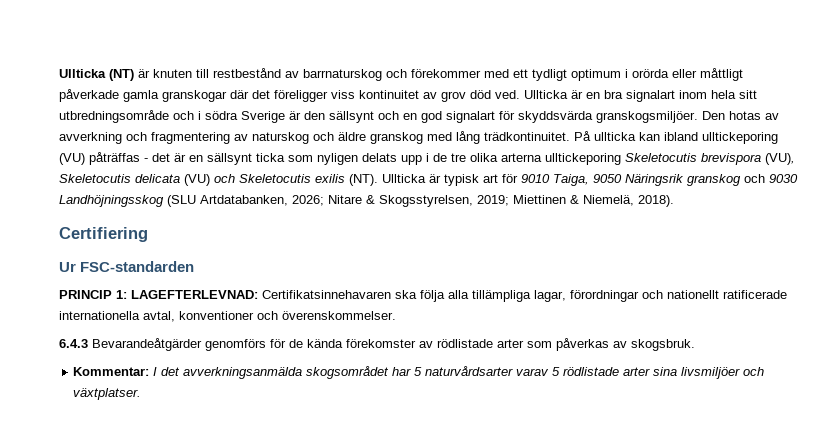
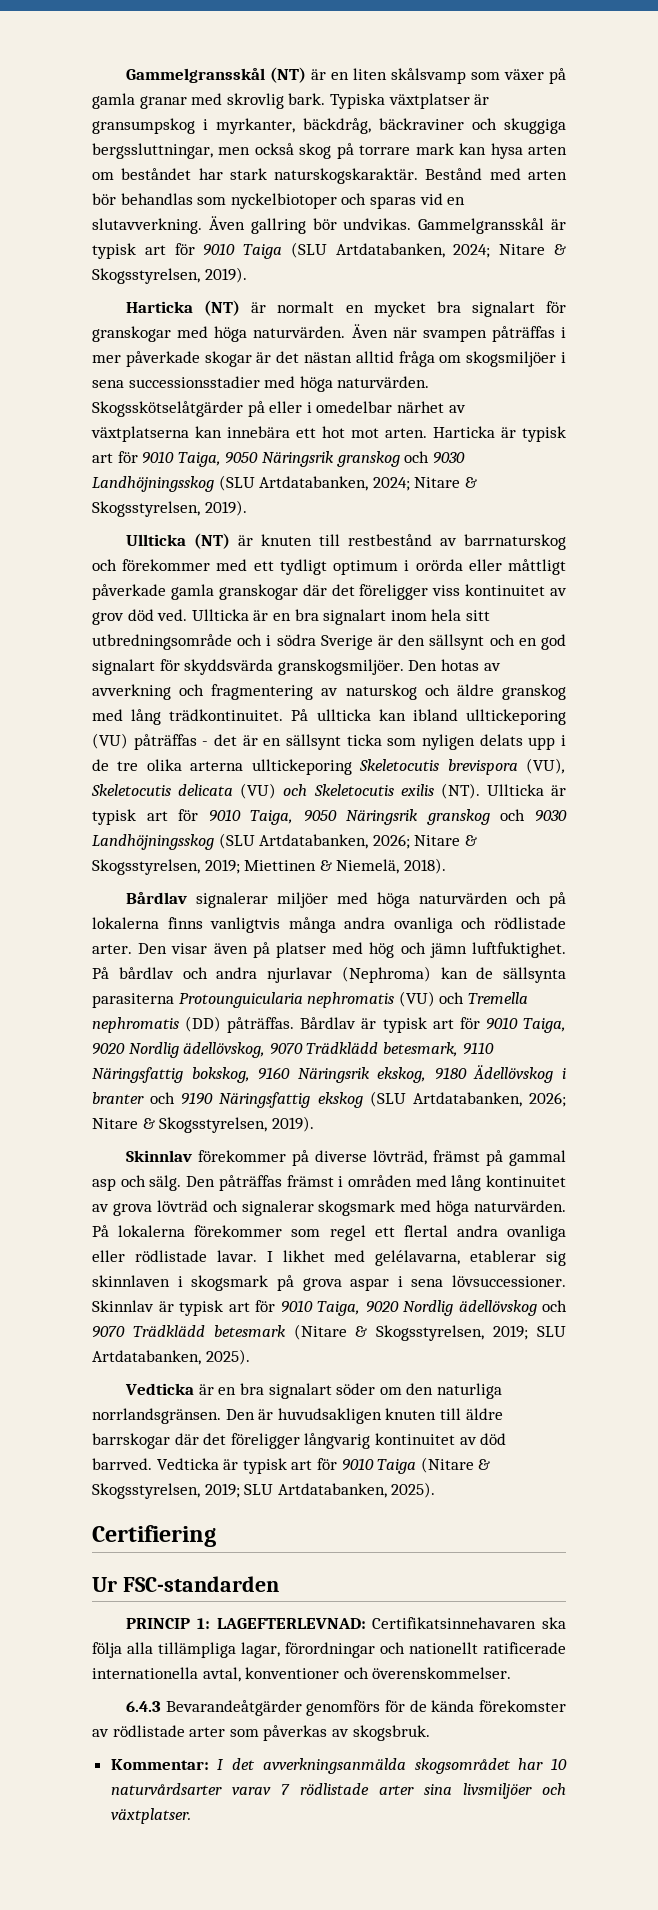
(59, 73) none -> [126,67,566,84] [92,93,490,109] [92,118,566,134] [92,143,568,159] [92,168,567,184] [92,193,466,209] [92,216,566,234] [92,242,566,259] [92,267,247,284] [126,300,566,317] [92,324,566,342] [92,351,566,367] [92,376,430,392] [92,401,466,417] [91,426,566,442] [92,451,465,467] [92,475,477,492] [92,500,247,517] Gammelgransskål (NT) är en liten skålsvamp som växer på gamla granar med skrovlig bark. Typiska växtplatser är gransumpskog i myrkanter, bäckdråg, bäckraviner och skuggiga bergssluttningar, men också skog på torrare mark kan hysa arten om beståndet har stark naturskogskaraktär. Bestånd med arten bör behandlas som nyckelbiotoper och sparas vid en slutavverkning. Även gallring bör undvikas. Gammelgransskål är typisk art för 9010 Taiga (SLU Artdatabanken, 2024; Nitare & Skogsstyrelsen, 2019). // Harticka (NT) är normalt en mycket bra signalart för granskogar med höga naturvärden. Även när svampen påträffas i mer påverkade skogar är det nästan alltid fråga om skogsmiljöer i sena successionsstadier med höga naturvärden. Skogsskötselåtgärder på eller i omedelbar närhet av växtplatserna kan innebära ett hot mot arten. Harticka är typisk art för 9010 Taiga, 9050 Näringsrik granskog och 9030 Landhöjningsskog (SLU Artdatabanken, 2024; Nitare & Skogsstyrelsen, 2019). //
(674, 201) none -> [126,892,566,908] [92,917,566,933] [92,942,566,958] [92,966,566,983] [92,991,528,1008] [92,1016,566,1033] [92,1042,494,1058] [92,1065,566,1083] [92,1091,566,1108] [92,1116,314,1133] [126,1150,566,1166] [92,1175,566,1191] [92,1200,566,1216] [92,1225,566,1241] [92,1250,566,1266] [92,1275,566,1291] [92,1300,567,1316] [92,1324,566,1341] [92,1349,250,1365] [125,1383,502,1399] [92,1408,503,1424] [92,1433,507,1449] [92,1457,491,1474] [92,1482,436,1499] // Bårdlav signalerar miljöer med höga naturvärden och på lokalerna finns vanligtvis många andra ovanliga och rödlistade arter. Den visar även på platser med hög och jämn luftfuktighet. På bårdlav och andra njurlavar (Nephroma) kan de sällsynta parasiterna Protounguicularia nephromatis (VU) och Tremella nephromatis (DD) påträffas. Bårdlav är typisk art för 9010 Taiga, 9020 Nordlig ädellövskog, 9070 Trädklädd betesmark, 9110 Näringsfattig bokskog, 9160 Näringsrik ekskog, 9180 Ädellövskog i branter och 9190 Näringsfattig ekskog (SLU Artdatabanken, 2026; Nitare & Skogsstyrelsen, 2019). // Skinnlav förekommer på diverse lövträd, främst på gammal asp och sälg. Den påträffas främst i områden med lång kontinuitet av grova lövträd och signalerar skogsmark med höga naturvärden. På lokalerna förekommer som regel ett flertal andra ovanliga eller rödlistade lavar. I likhet med gelélavarna, etablerar sig skinnlaven i skogsmark på grova aspar i sena lövsuccessioner. Skinnlav är typisk art för 9010 Taiga, 9020 Nordlig ädellövskog och 9070 Trädklädd betesmark (Nitare & Skogsstyrelsen, 2019; SLU Artdatabanken, 2025). // Vedticka är en bra signalart söder om den naturliga norrlandsgränsen. Den är huvudsakligen knuten till äldre barrskogar där det föreligger långvarig kontinuitet av död barrved. Vedticka är typisk art för 9010 Taiga (Nitare & Skogsstyrelsen, 2019; SLU Artdatabanken, 2025).
[414,367,423,376] 5 -> [551,1758,567,1770] 10
[552,367,561,376] 5 -> [280,1784,290,1795] 7

